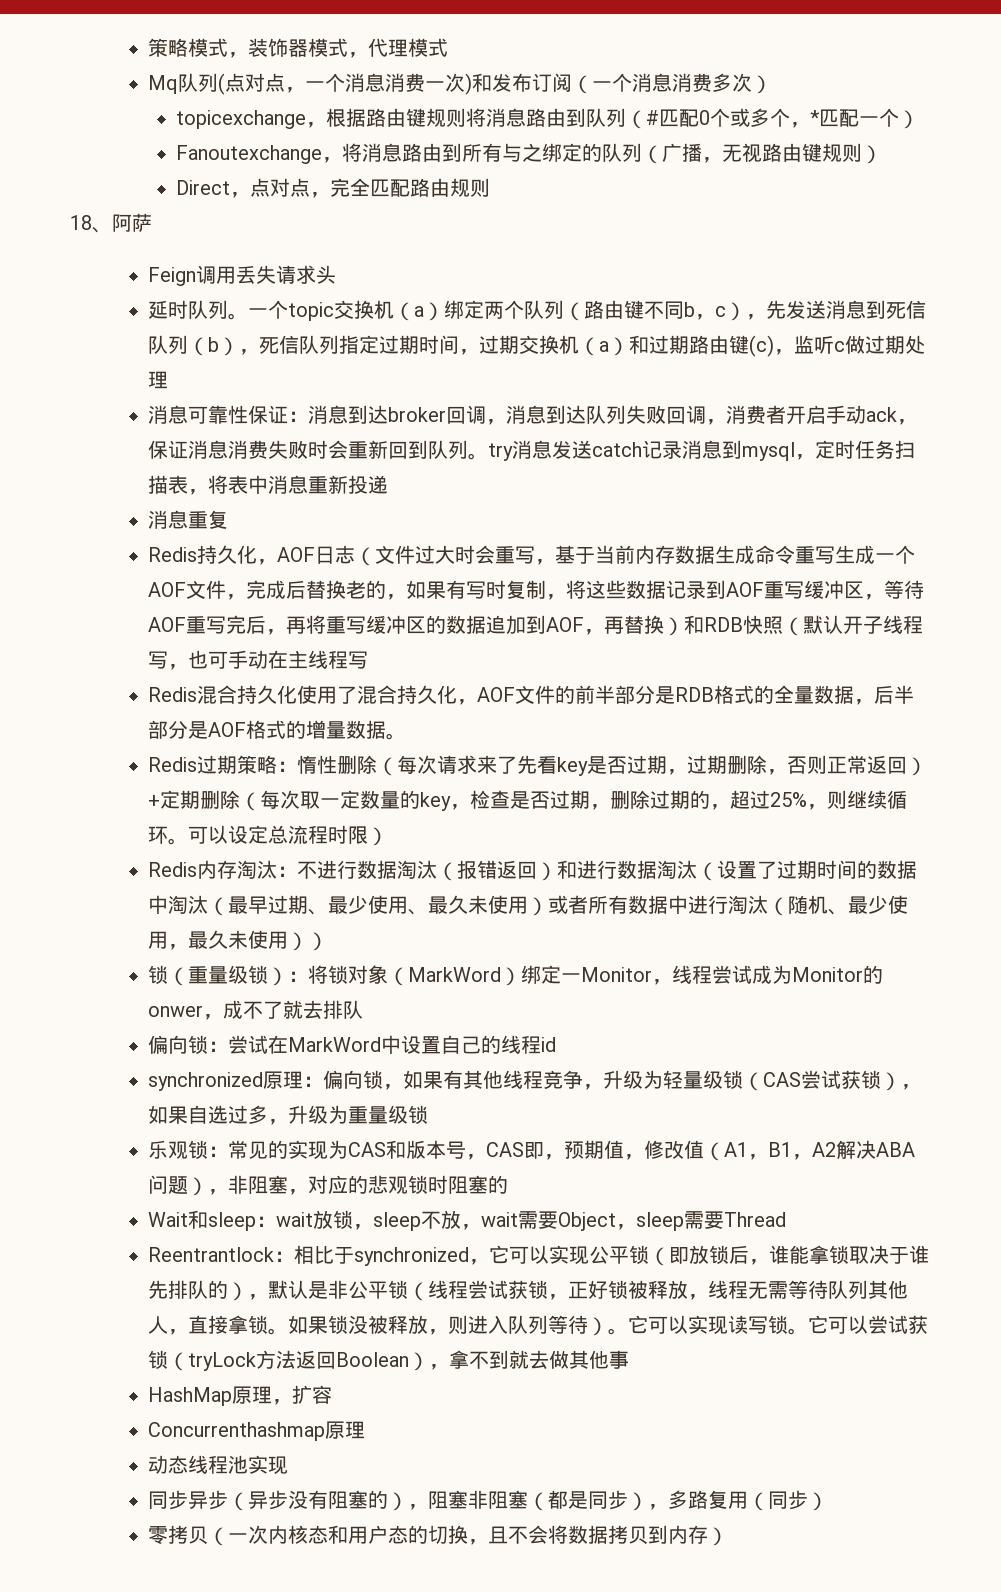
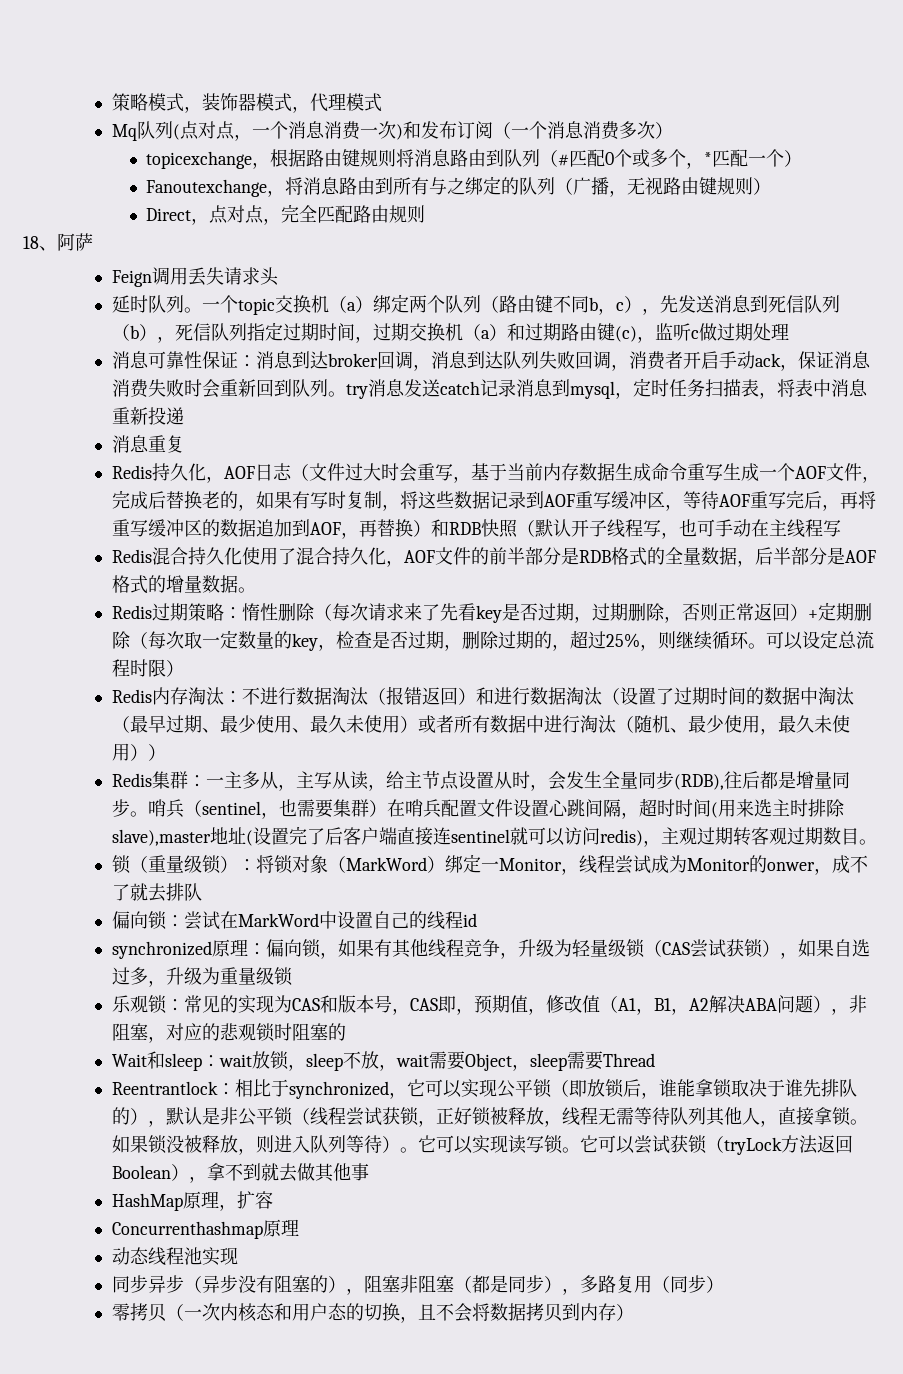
(328, 941) none -> [111,771,850,791] [111,798,845,819] [111,826,877,847] // Redis集群：一主多从，主写从读，给主节点设置从时，会发生全量同步(RDB),往后都是增量同步。哨兵（sentinel，也需要集群）在哨兵配置文件设置心跳间隔，超时时间(用来选主时排除slave),master地址(设置完了后客户端直接连sentinel就可以访问redis)，主观过期转客观过期数目。

